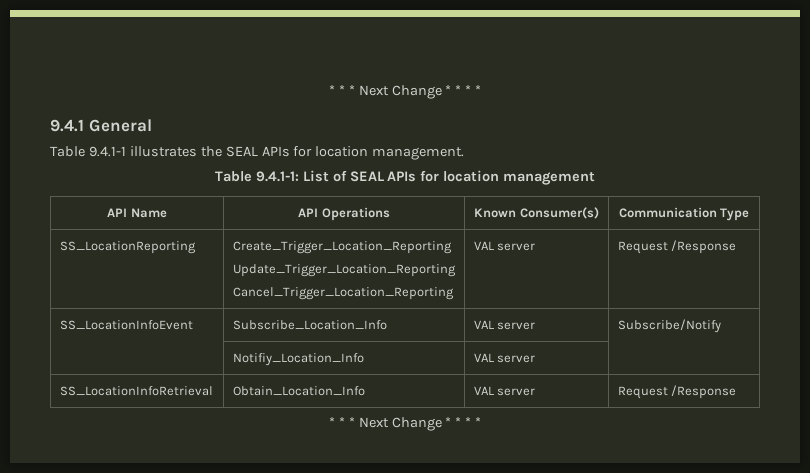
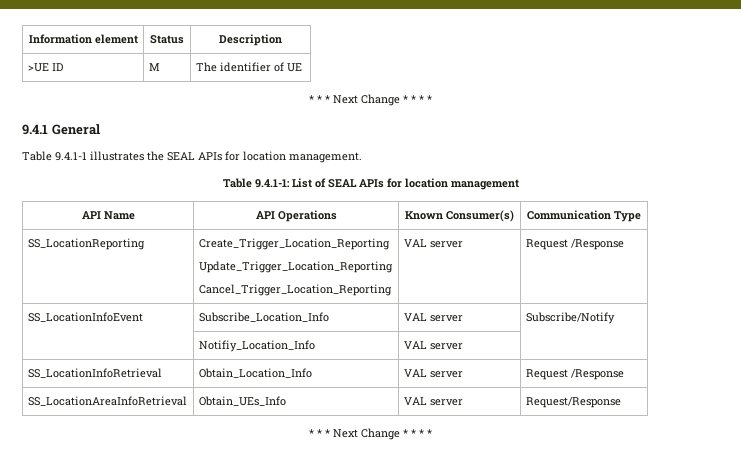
(328, 90) none -> [28,34,138,44] [150,35,184,44] [219,34,282,46] [27,63,63,72] [148,63,160,71] [195,62,302,72] Information element | Status | Description // >UE ID | M | The identifier of UE //
(737, 392) none -> [27,396,187,406] [198,396,286,406] [403,397,463,406] [525,397,621,408] // SS_LocationAreaInfoRetrieval | Obtain_UEs_Info | VAL server | Request/Response

